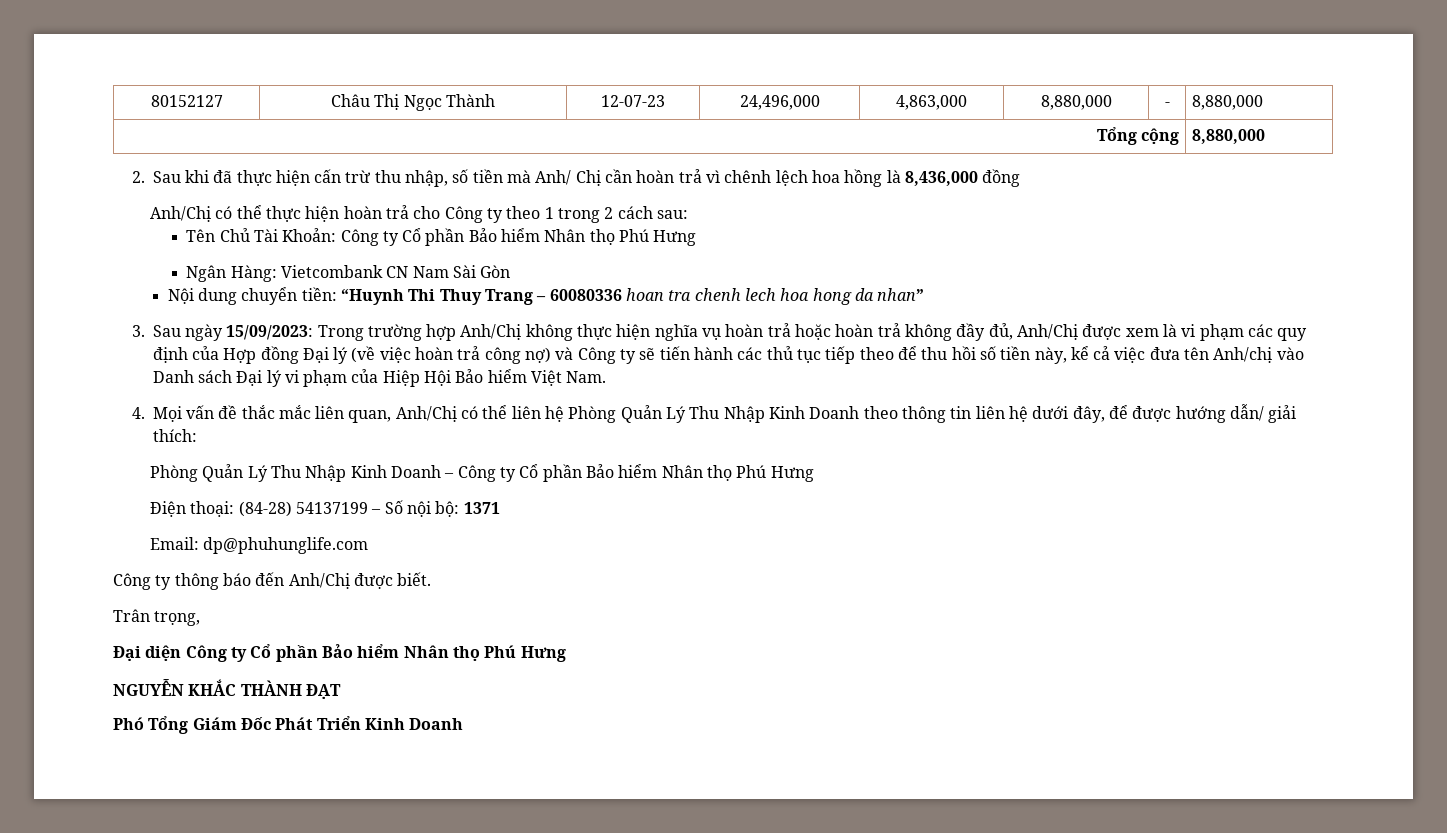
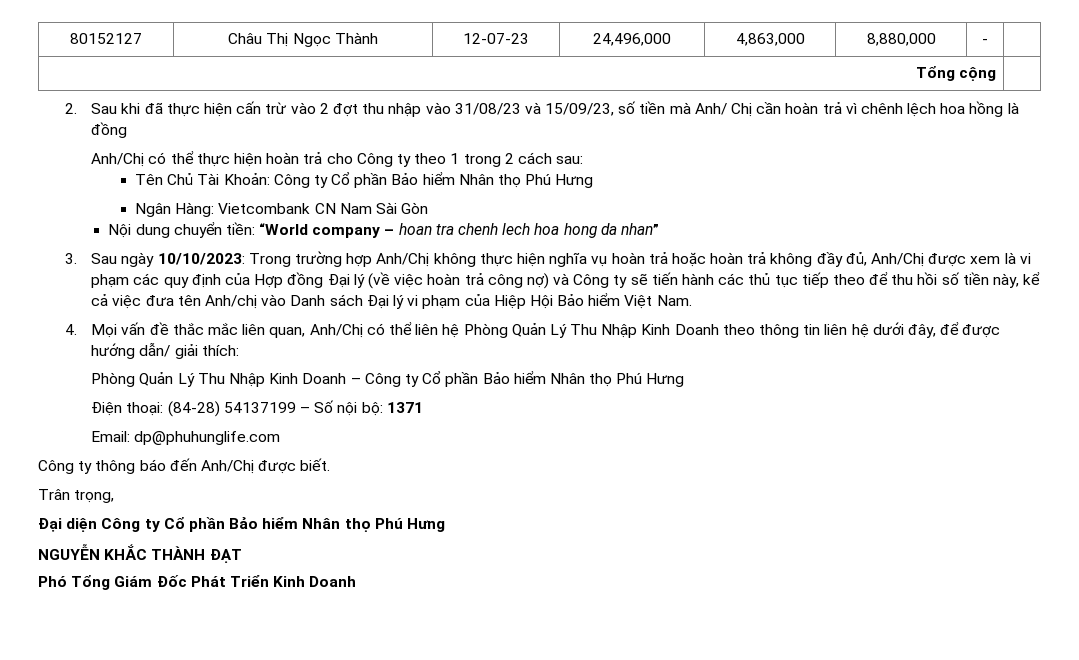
[1191,95,1263,110] 8,880,000 -> (988, 41) none
[1191,129,1265,144] 8,880,000 -> (996, 74) none
[374,170,449,187] thu nhập, -> [290,102,615,117] vào 2 đợt thu nhập vào 31/08/23 và 15/09/23,
[904,171,978,186] 8,436,000 -> (1019, 108) none
[340,288,622,305] “Huynh Thi Thuy Trang – 60080336 -> [259,223,395,238] “World company –
[226,325,314,340] 15/09/2023: -> [157,253,245,265] 10/10/2023:

